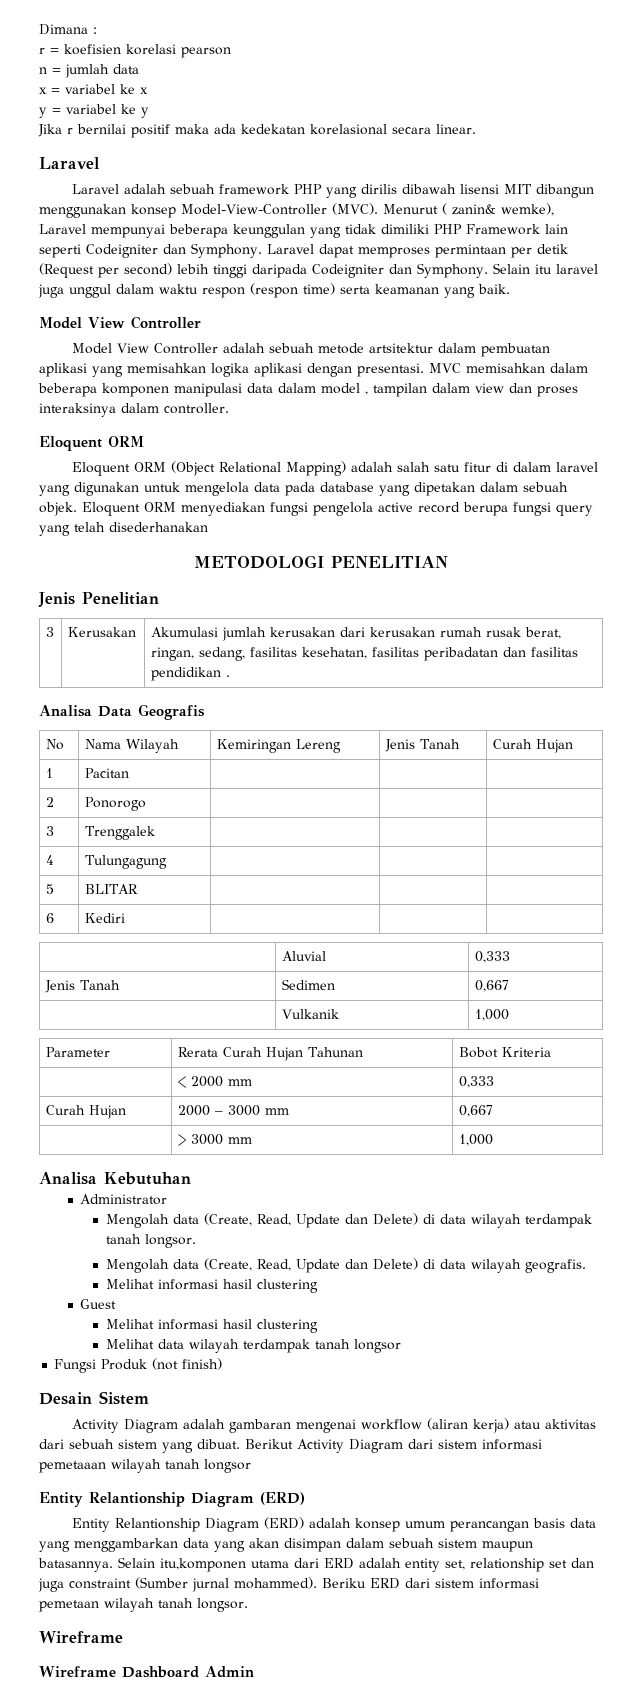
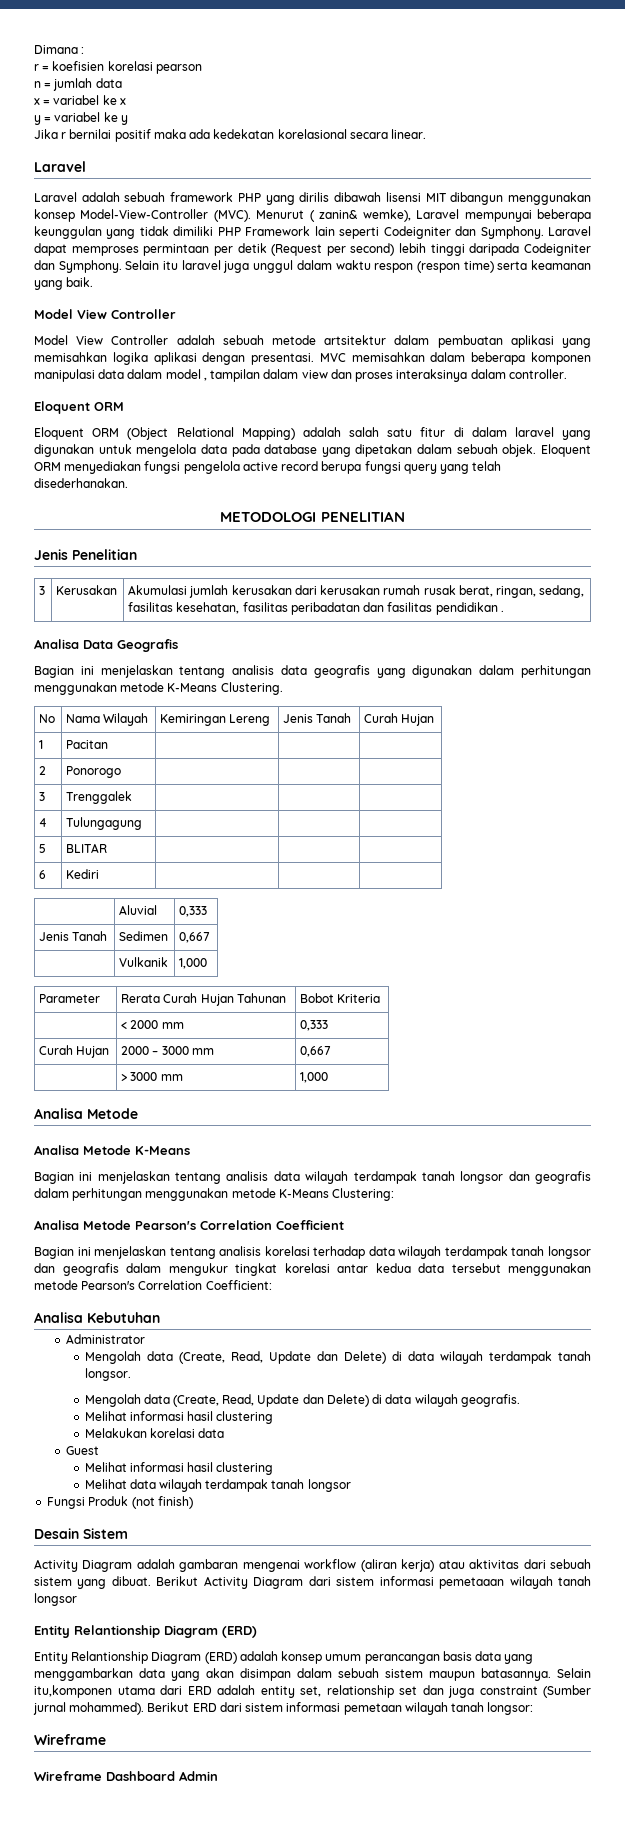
[109,522,208,532] disederhanakan -> [34,478,128,488] disederhanakan.
(205, 712) none -> [34,665,592,678] [34,682,283,695] // Bagian ini menjelaskan tentang analisis data geografis yang digunakan dalam perhitungan menggunakan metode K-Means Clustering.
(493, 1140) none -> [34,1108,138,1119] [34,1145,190,1155] [34,1171,592,1184] [34,1188,395,1201] [34,1220,344,1230] [34,1246,592,1259] [34,1263,591,1276] [34,1280,272,1290] // Analisa Metode // Analisa Metode K-Means // Bagian ini menjelaskan tentang analisis data wilayah terdampak tanah longsor dan geografis dalam perhitungan menggunakan metode K-Means Clustering: // Analisa Metode Pearson's Correlation Coefficient // Bagian ini menjelaskan tentang analisis korelasi terhadap data wilayah terdampak tanah longsor dan geografis dalam mengukur tingkat korelasi antar kedua data tersebut menggunakan metode Pearson's Correlation Coefficient:
(319, 1286) none -> [84,1428,224,1438] // Melakukan korelasi data
[322,1578,366,1588] Beriku -> [147,1702,190,1712] Berikut
[197,1598,248,1612] longsor. -> [487,1702,534,1715] longsor:

